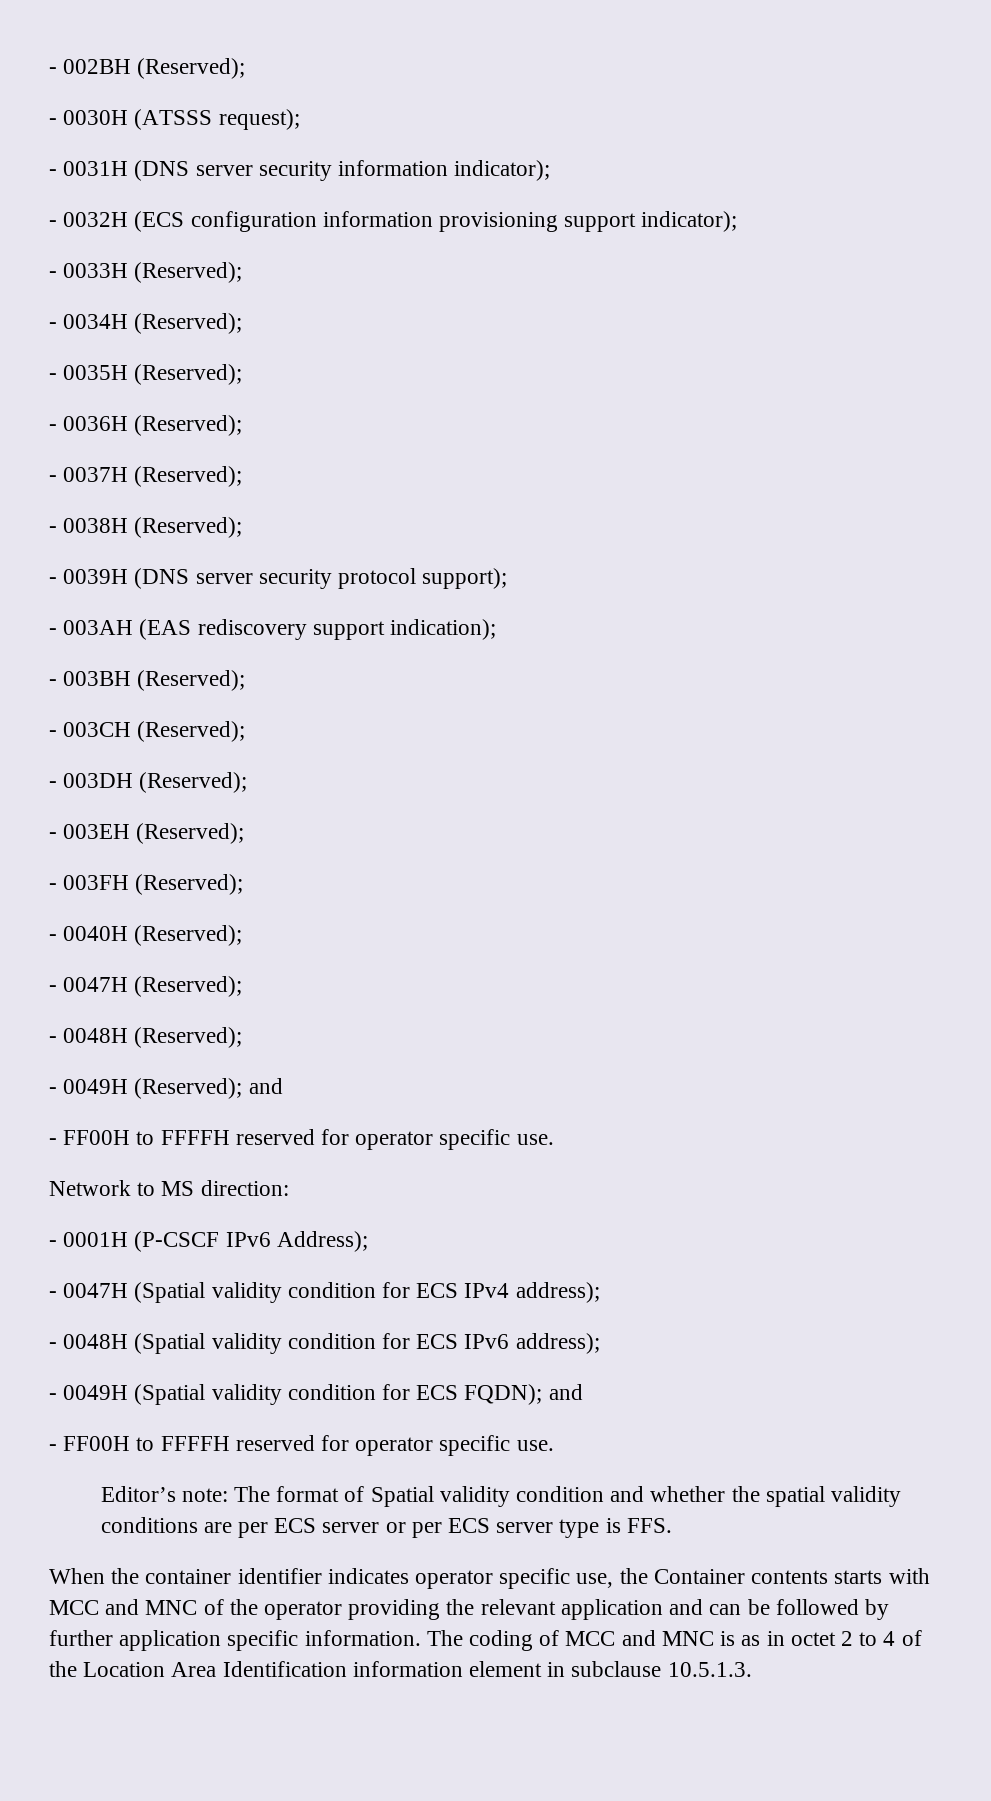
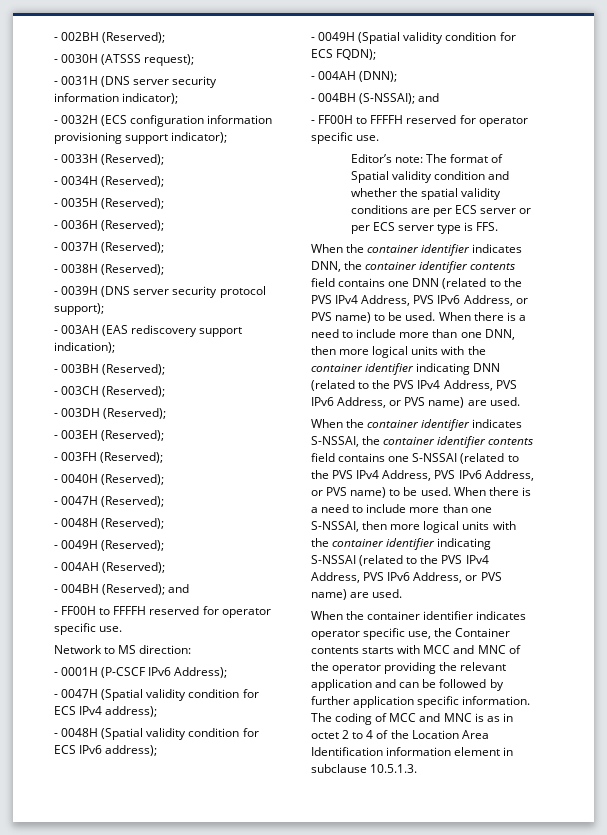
(243, 1088) none -> [54,562,166,573] [54,584,166,595] // - 004AH (Reserved); // - 004BH (Reserved);
(543, 1394) none -> [311,71,398,82] [311,93,416,104] // - 004AH (DNN); // - 004BH (S-NSSAI);
(672, 1525) none -> [311,244,523,256] [311,261,516,273] [311,278,522,289] [311,295,528,306] [311,312,526,323] [311,329,515,340] [311,346,486,358] [311,363,501,375] [311,380,517,391] [311,397,520,408] [311,419,523,431] [311,436,534,448] [311,453,519,464] [311,470,534,481] [311,487,531,498] [311,504,492,513] [311,521,516,533] [311,538,492,550] [311,555,489,566] [311,572,502,583] [311,589,403,600] // When the container identifier indicates DNN, the container identifier contents field contains one DNN (related to the PVS IPv4 Address, PVS IPv6 Address, or PVS name) to be used. When there is a need to include more than one DNN, then more logical units with the container identifier indicating DNN (related to the PVS IPv4 Address, PVS IPv6 Address, or PVS name) are used. // When the container identifier indicates S-NSSAI, the container identifier contents field contains one S-NSSAI (related to the PVS IPv4 Address, PVS IPv6 Address, or PVS name) to be used. When there is a need to include more than one S-NSSAI, then more logical units with the container identifier indicating S-NSSAI (related to the PVS IPv4 Address, PVS IPv6 Address, or PVS name) are used.

